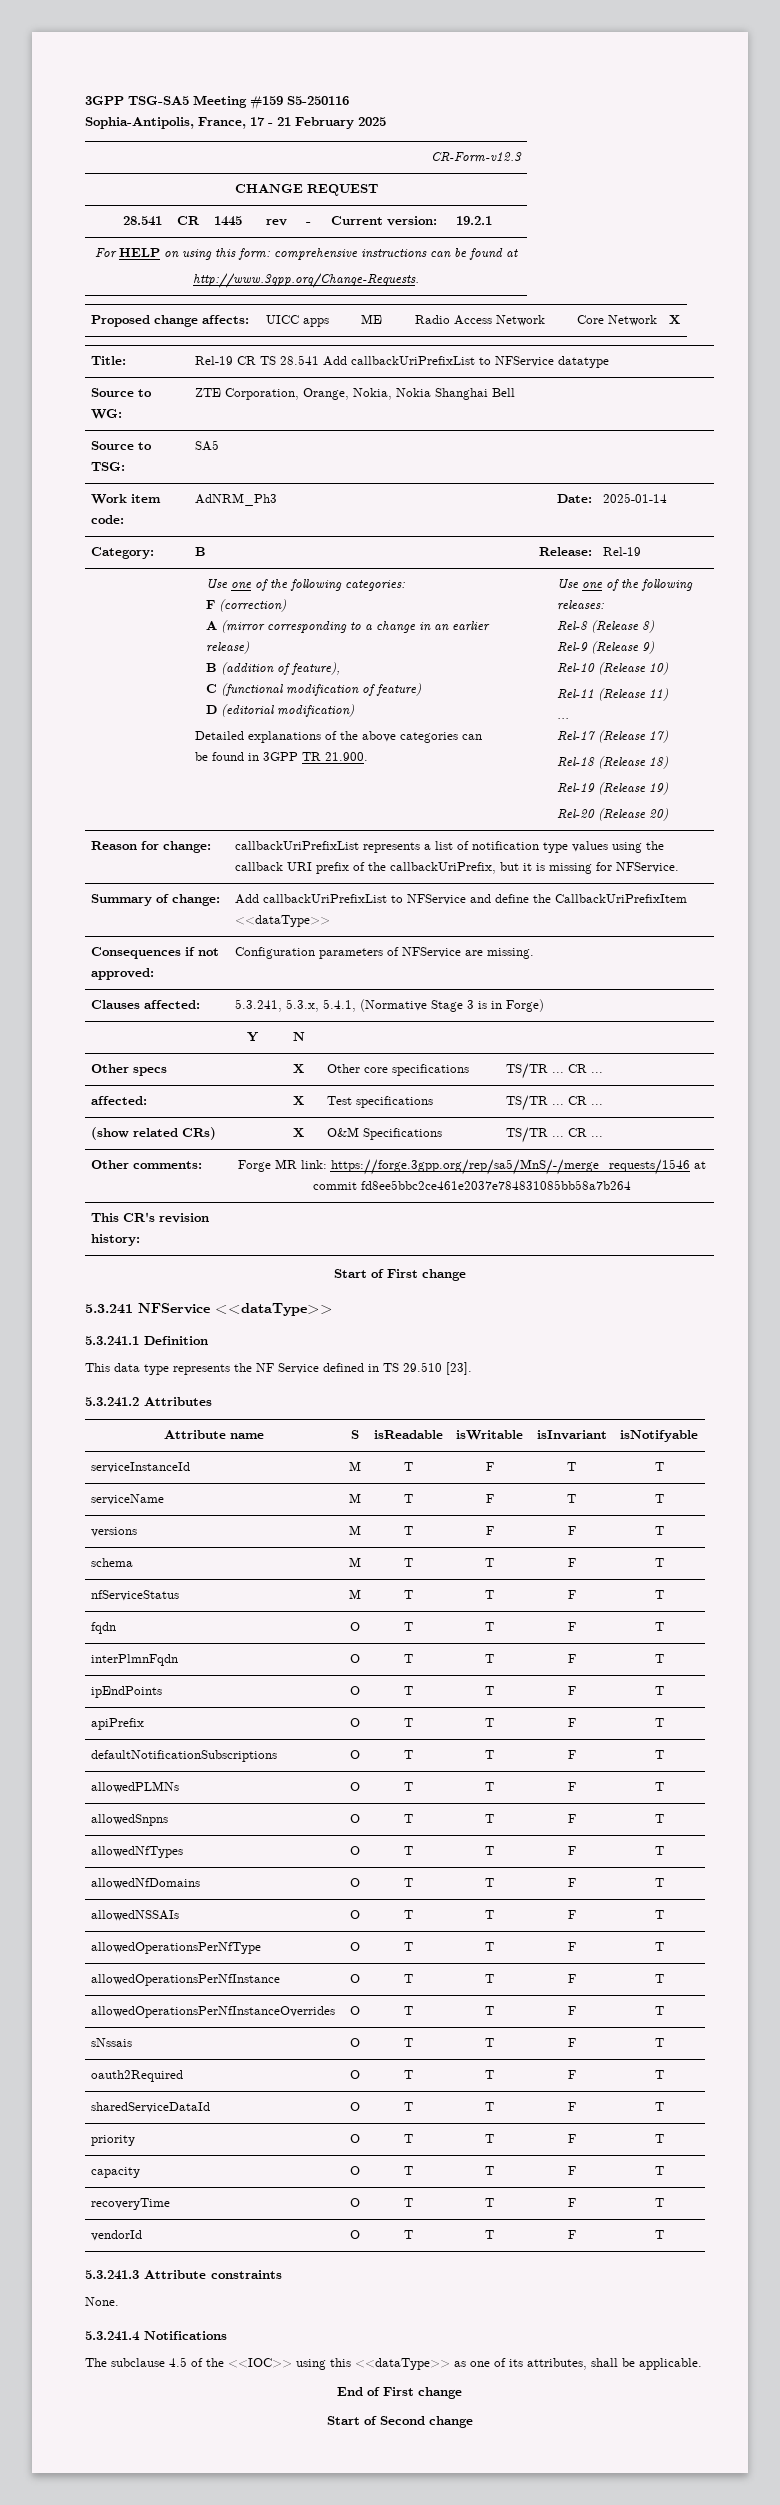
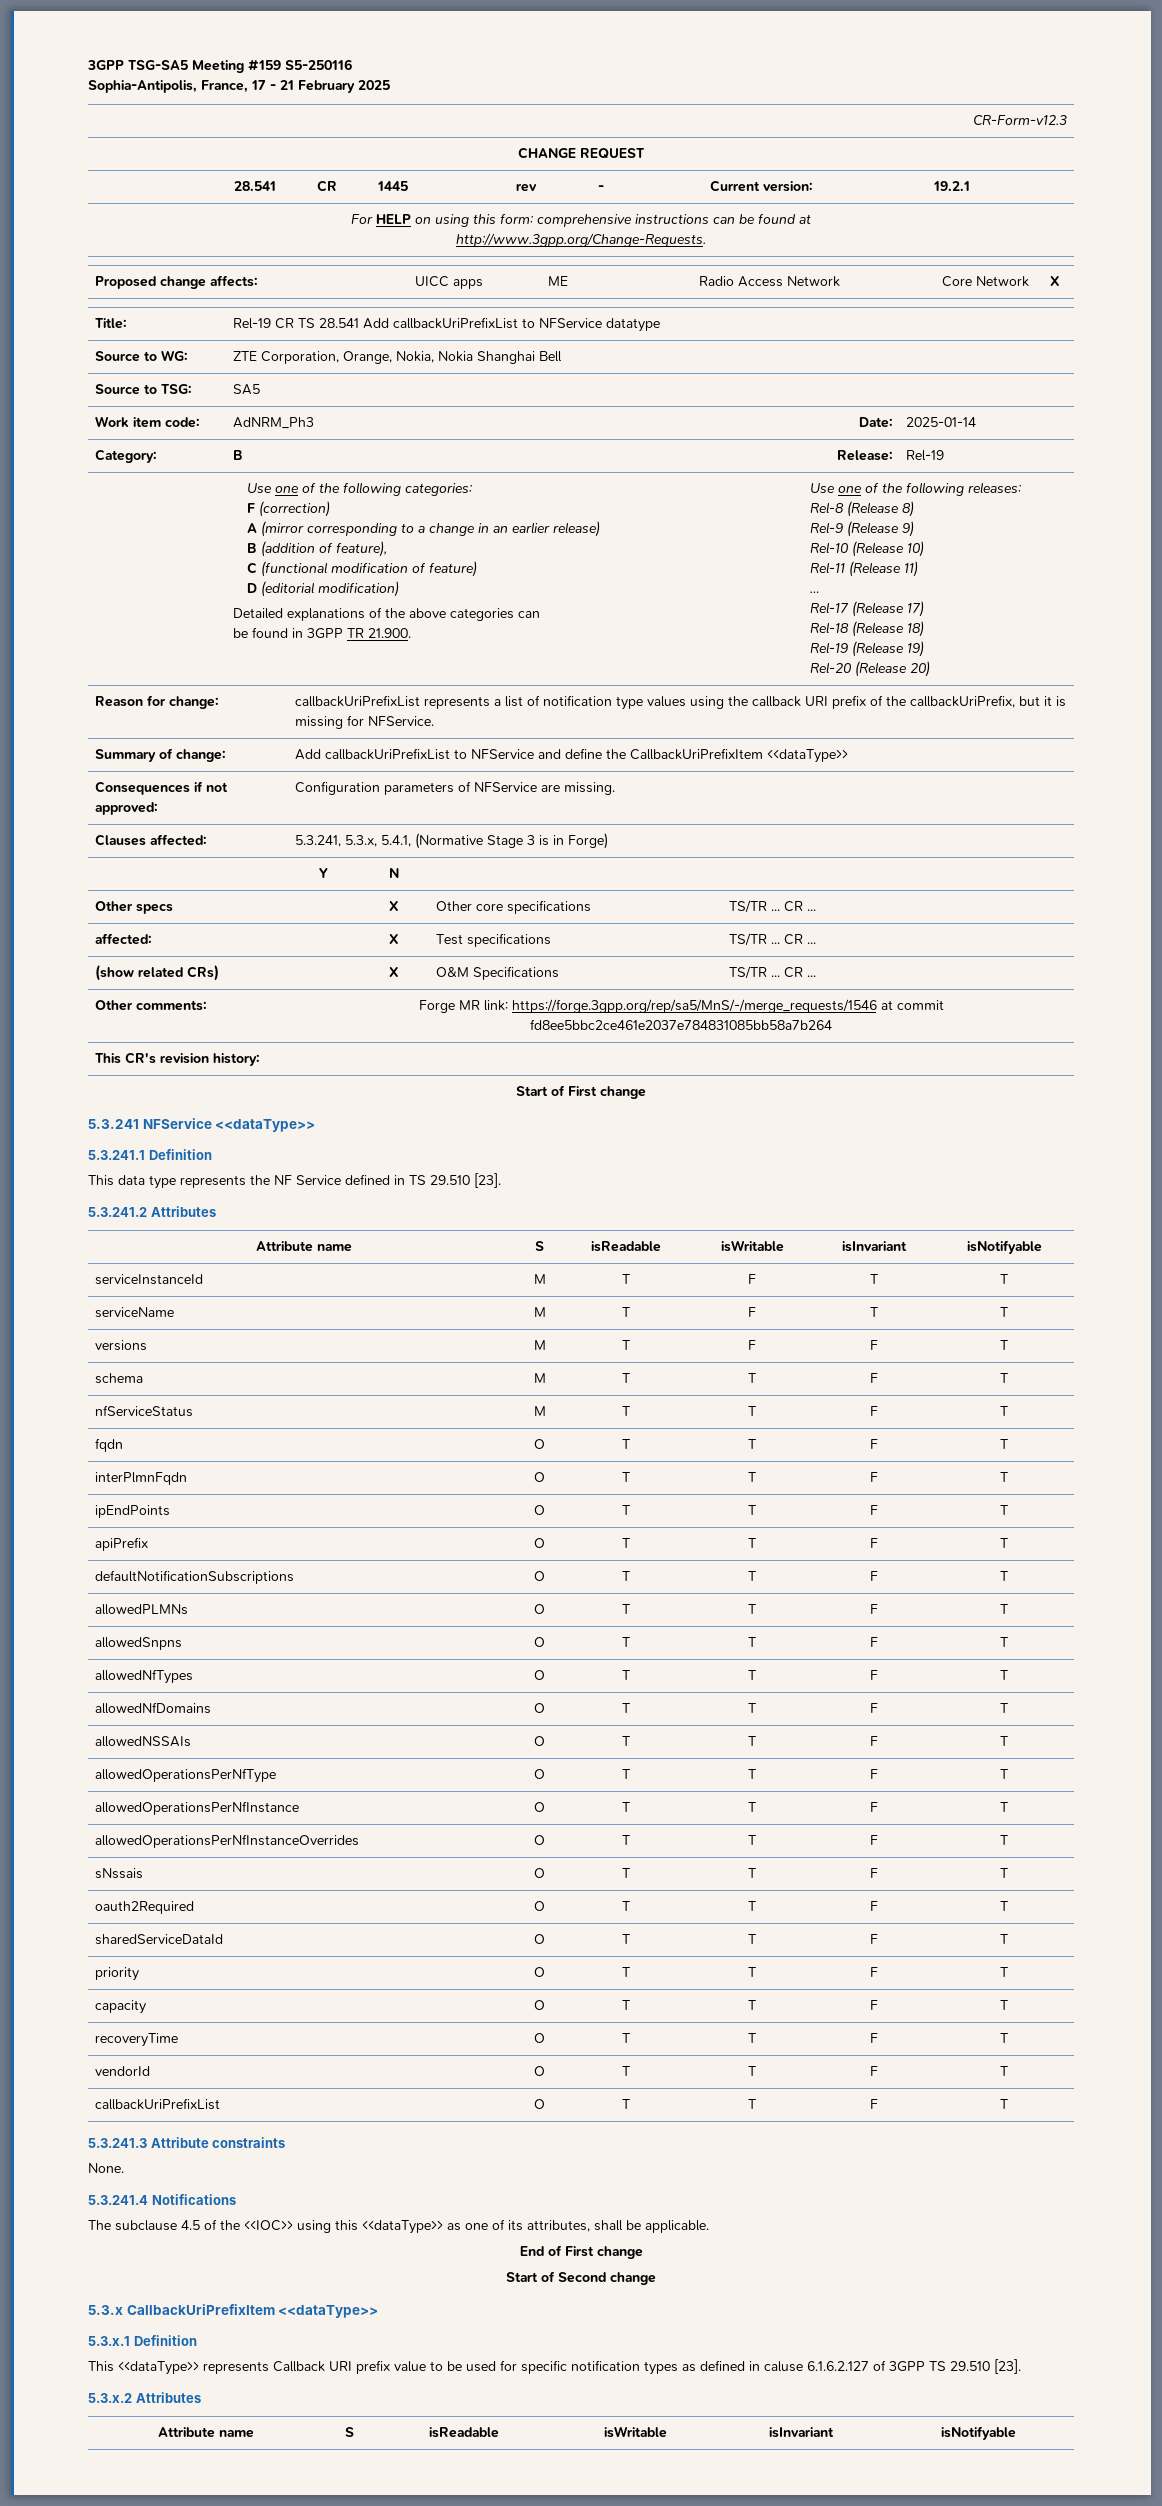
(664, 2234) none -> [94,2098,220,2110] [534,2099,545,2109] [622,2099,630,2109] [748,2099,756,2109] [869,2099,878,2109] [1000,2099,1008,2109] // callbackUriPrefixList | O | T | T | F | T
(473, 2422) none -> [88,2304,379,2318] [88,2335,197,2346] [88,2359,1021,2375] [88,2392,201,2403] [158,2427,254,2438] [344,2427,354,2437] [429,2427,499,2438] [604,2426,667,2438] [768,2427,834,2438] [941,2426,1016,2440] // 5.3.x CallbackUriPrefixItem <<dataType>> // 5.3.x.1 Definition // This <<dataType>> represents Callback URI prefix value to be used for specific notification types as defined in caluse 6.1.6.2.127 of 3GPP TS 29.510 [23]. // 5.3.x.2 Attributes // Attribute name | S | isReadable | isWritable | isInvariant | isNotifyable

